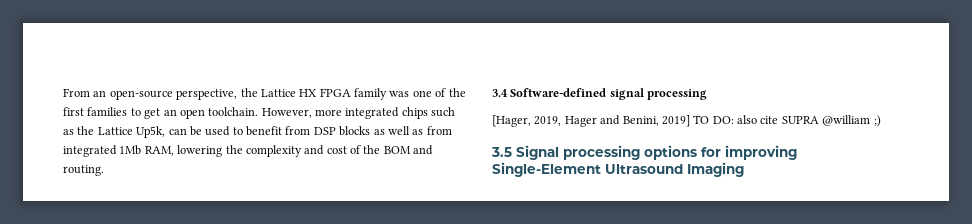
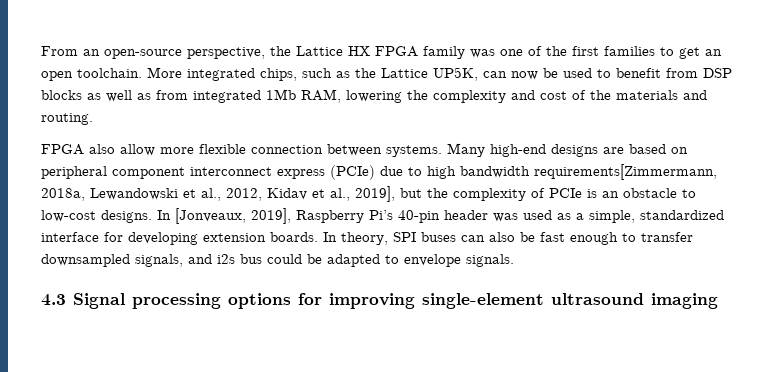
[261,107,428,119] However, more integrated chips -> [147,67,297,81] More integrated chips,
[136,126,187,138] Up5k, can -> [433,67,538,81] UP5K, can now
[383,146,411,154] BOM -> [616,90,678,100] materials
[492,88,708,100] [492,115,881,127] [491,147,512,157] 3.4 Software-defined signal processing // [Hager, 2019, Hager and Benini, 2019] TO DO: also cite SUPRA @william ;) // 3.5 -> [41,143,688,157] [41,164,717,180] [41,186,696,202] [41,208,724,224] [41,232,693,245] [41,254,514,267] [41,294,66,306] FPGA also allow more flexible connection between systems. Many high-end designs are based on peripheral component interconnect express (PCIe) due to high bandwidth requirements[Zimmermann, 2018a, Lewandowski et al., 2012, Kidav et al., 2019], but the complexity of PCIe is an obstacle to low-cost designs. In [Jonveaux, 2019], Raspberry Pi’s 40-pin header was used as a simple, standardized interface for developing extension boards. In theory, SPI buses can also be fast enough to transfer downsampled signals, and i2s bus could be adapted to envelope signals. // 4.3
[492,162,744,177] Single-Element Ultrasound Imaging -> [422,293,718,309] single-element ultrasound imaging

